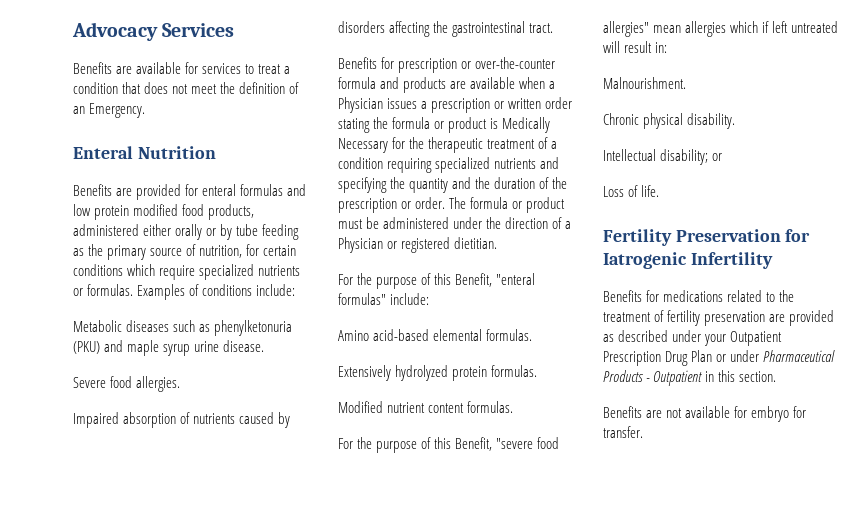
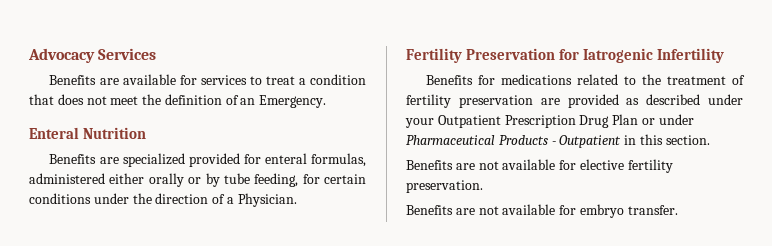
(133, 192) none -> [122,153,185,167] specialized
[240,184,307,196] [73,204,255,220] formulas and low protein modified food products, -> [311,153,366,167] formulas,
[262,224,300,240] [73,244,297,260] [73,264,301,280] [73,284,296,300] [73,320,293,336] [73,340,265,356] [73,376,181,392] [73,412,291,428] [338,21,554,37] [338,57,556,73] [338,77,556,93] [338,97,573,113] [338,117,551,133] [338,137,558,153] [338,157,560,173] [338,177,568,193] [338,197,566,213] [338,217,450,229] feeding as the primary source of nutrition, for certain conditions which require specialized nutrients or formulas. Examples of conditions include: // Metabolic diseases such as phenylketonuria (PKU) and maple syrup urine disease. // Severe food allergies. // Impaired absorption of nutrients caused by disorders affecting the gastrointestinal tract. // Benefits for prescription or over-the-counter formula and products are available when a Physician issues a prescription or written order stating the formula or product is Medically Necessary for the therapeutic treatment of a condition requiring specialized nutrients and specifying the quantity and the duration of the prescription or order. The formula or product must be administered -> [254,173,366,187] [29,193,91,204] feeding, for certain conditions
[338,237,498,253] [338,273,536,289] [338,293,430,305] [338,329,533,341] [338,365,538,381] [338,401,514,413] [338,437,560,453] [603,21,839,37] [603,41,668,53] [603,77,686,89] [603,113,736,129] [603,149,723,165] [603,185,660,197] Physician or registered dietitian. // For the purpose of this Benefit, "enteral formulas" include: // Amino acid-based elemental formulas. // Extensively hydrolyzed protein formulas. // Modified nutrient content formulas. // For the purpose of this Benefit, "severe food allergies" mean allergies which if left untreated will result in: // Malnourishment. // Chronic physical disability. // Intellectual disability; or // Loss of life. -> [237,193,297,207] Physician.
(777, 376) none -> [406,159,673,173] [406,180,483,193] // Benefits are not available for elective fertility preservation.
[793,406,807,418] for -> (624, 211) none

